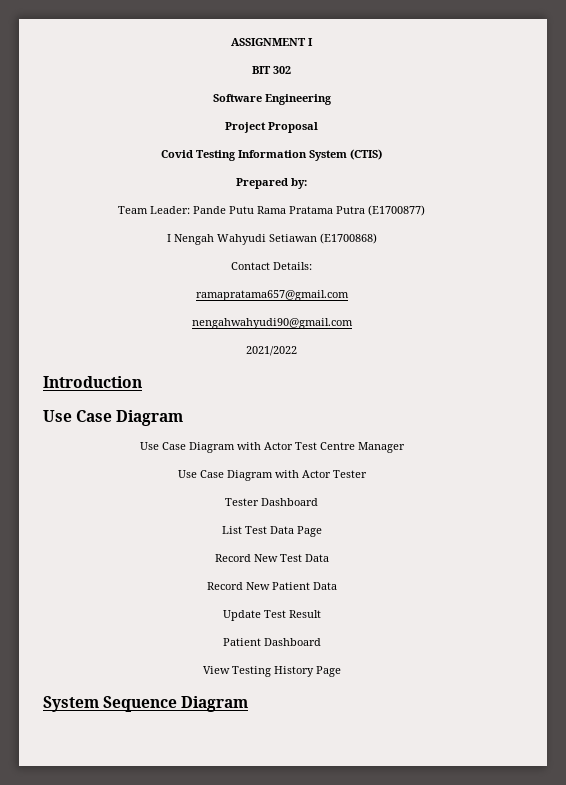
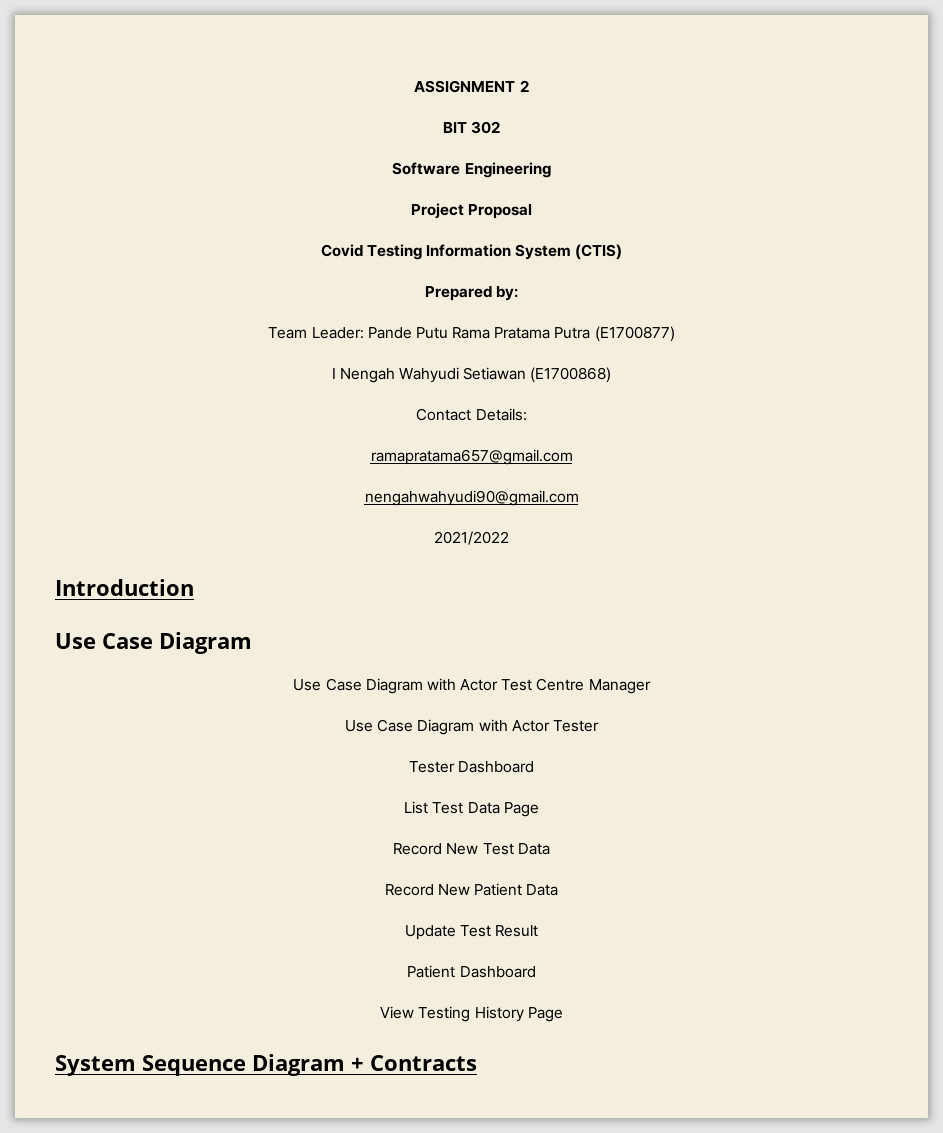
[308,38,313,46] I -> [519,80,529,92] 2
(249, 704) none -> [351,1055,477,1071] + Contracts

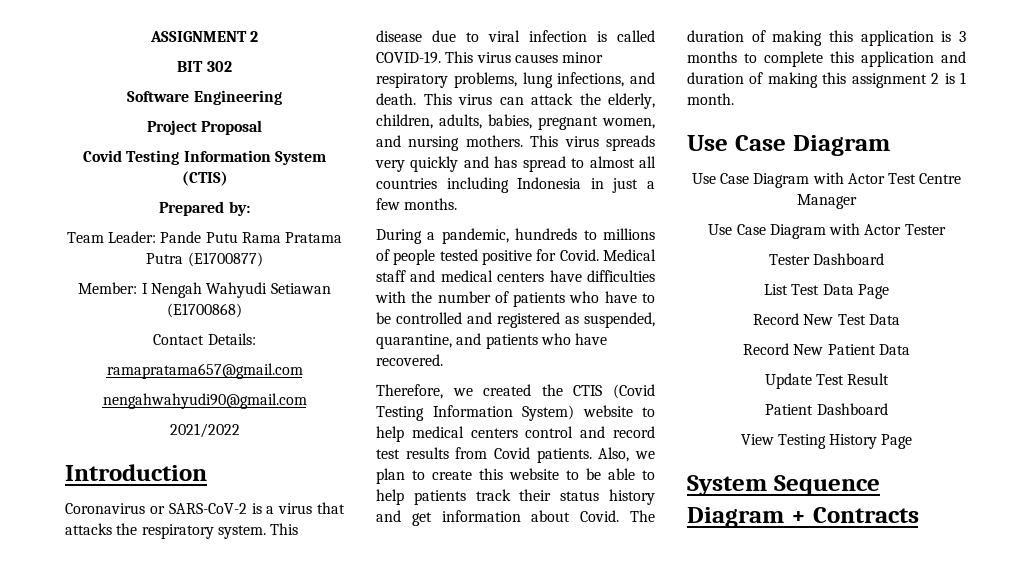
(675, 334) none -> [78,282,138,294] Member:
(194, 587) none -> [65,502,345,514] [65,523,299,539] [376,30,655,42] [376,51,604,64] [376,72,655,88] [376,93,655,109] [376,114,655,130] [376,135,655,151] [375,156,656,172] [376,177,655,193] [376,198,458,210] [376,228,655,244] [376,249,656,265] [376,270,655,282] [375,291,655,307] [376,312,655,328] [376,333,608,349] [376,354,443,366] [376,384,655,399] [376,405,655,421] [376,426,655,442] [376,447,655,463] [376,468,655,484] [376,489,655,505] [376,510,655,526] [687,30,966,46] [687,51,966,67] [687,72,966,88] [687,93,734,105] // Coronavirus or SARS-CoV-2 is a virus that attacks the respiratory system. This disease due to viral infection is called COVID-19. This virus causes minor respiratory problems, lung infections, and death. This virus can attack the elderly, children, adults, babies, pregnant women, and nursing mothers. This virus spreads very quickly and has spread to almost all countries including Indonesia in just a few months. // During a pandemic, hundreds to millions of people tested positive for Covid. Medical staff and medical centers have difficulties with the number of patients who have to be controlled and registered as suspended, quarantine, and patients who have recovered. // Therefore, we created the CTIS (Covid Testing Information System) website to help medical centers control and record test results from Covid patients. Also, we plan to create this website to be able to help patients track their status history and get information about Covid. The duration of making this application is 3 months to complete this application and duration of making this assignment 2 is 1 month.

